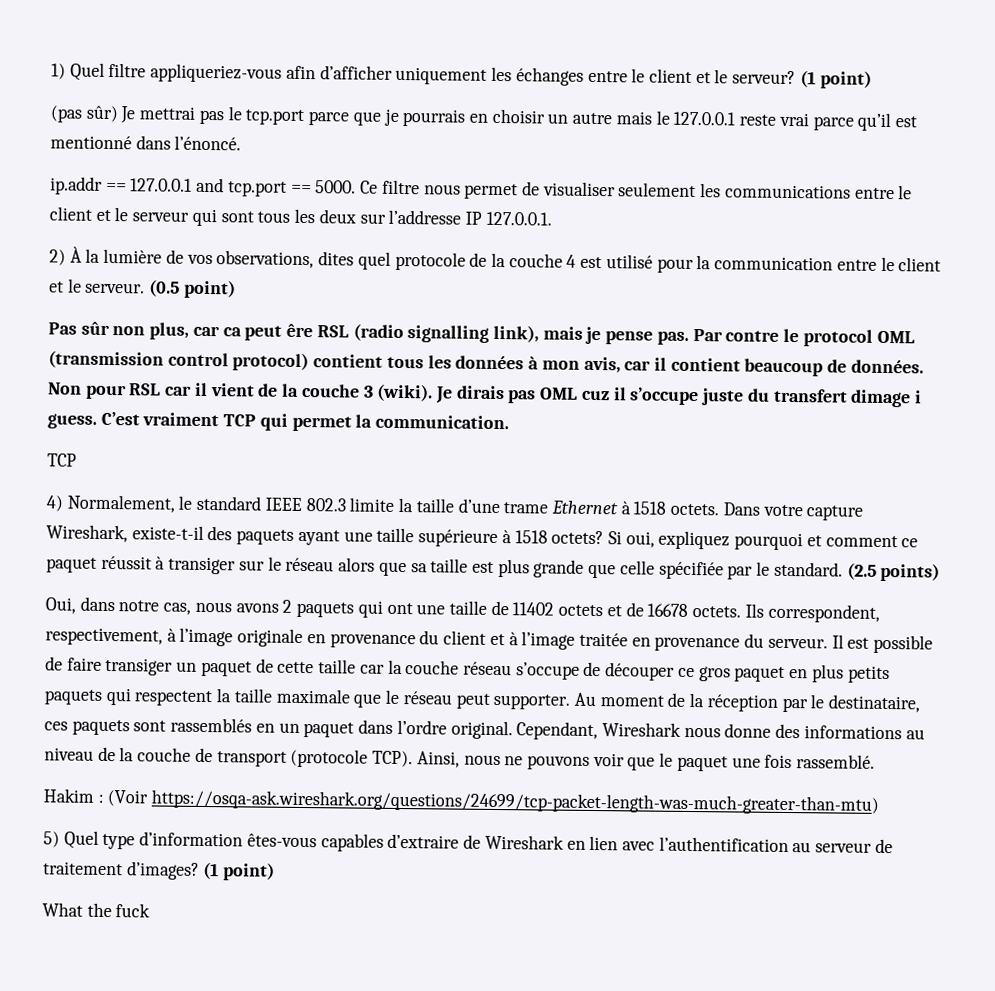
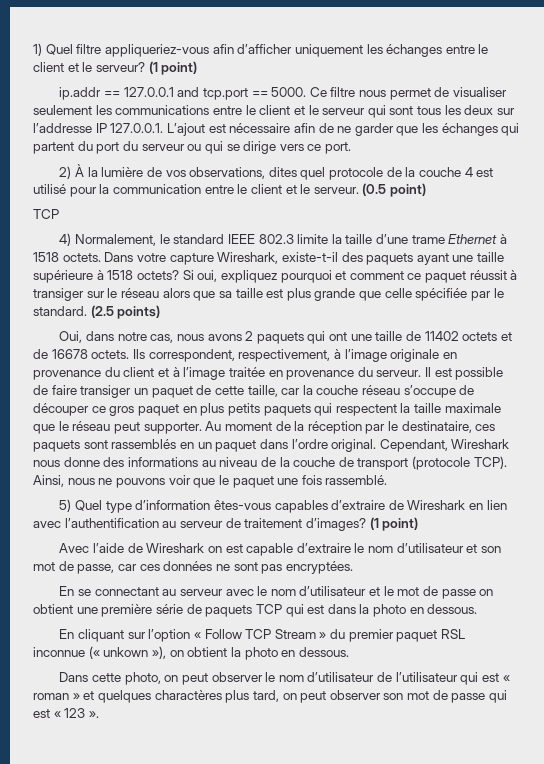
[50,105,917,132] [50,135,242,151] // (pas sûr) Je mettrai pas le tcp.port parce que je pourrais en choisir un autre mais le 127.0.0.1 reste vrai parce qu’il est mentionné dans l’énoncé. -> (198, 68) none
(552, 218) none -> [166,123,520,136] [33,141,352,154] L’ajout est nécessaire afin de ne garder que les échanges qui partent du port du serveur ou qui se dirige vers ce port.
[48,321,915,347] [48,350,924,377] [48,382,922,408] [47,411,510,432] // Pas sûr non plus, car ca peut êre RSL (radio signalling link), mais je pense pas. Par contre le protocol OML (transmission control protocol) contient tous les données à mon avis, car il contient beaucoup de données. Non pour RSL car il vient de la couche 3 (wiki). Je dirais pas OML cuz il s’occupe juste du transfert dimage i guess. C’est vraiment TCP qui permet la communication. -> (427, 190) none
[318,659,357,674] taille -> [247,385,278,397] taille,
[43,788,880,815] // Hakim : (Voir https://osqa-ask.wireshark.org/questions/24699/tcp-packet-length-was-much-greater-than-mtu) -> (388, 480) none
[42,902,151,918] What the fuck -> [59,543,502,556] [33,561,353,574] [59,586,494,599] [33,604,478,617] [59,629,466,642] [33,646,349,660] [59,672,510,685] [33,690,508,703] [33,708,99,718] Avec l’aide de Wireshark on est capable d’extraire le nom d’utilisateur et son mot de passe, car ces données ne sont pas encryptées. // En se connectant au serveur avec le nom d’utilisateur et le mot de passe on obtient une première série de paquets TCP qui est dans la photo en dessous. // En cliquant sur l’option « Follow TCP Stream » du premier paquet RSL inconnue (« unkown »), on obtient la photo en dessous. // Dans cette photo, on peut observer le nom d’utilisateur de l’utilisateur qui est « roman » et quelques charactères plus tard, on peut observer son mot de passe qui est « 123 ».

